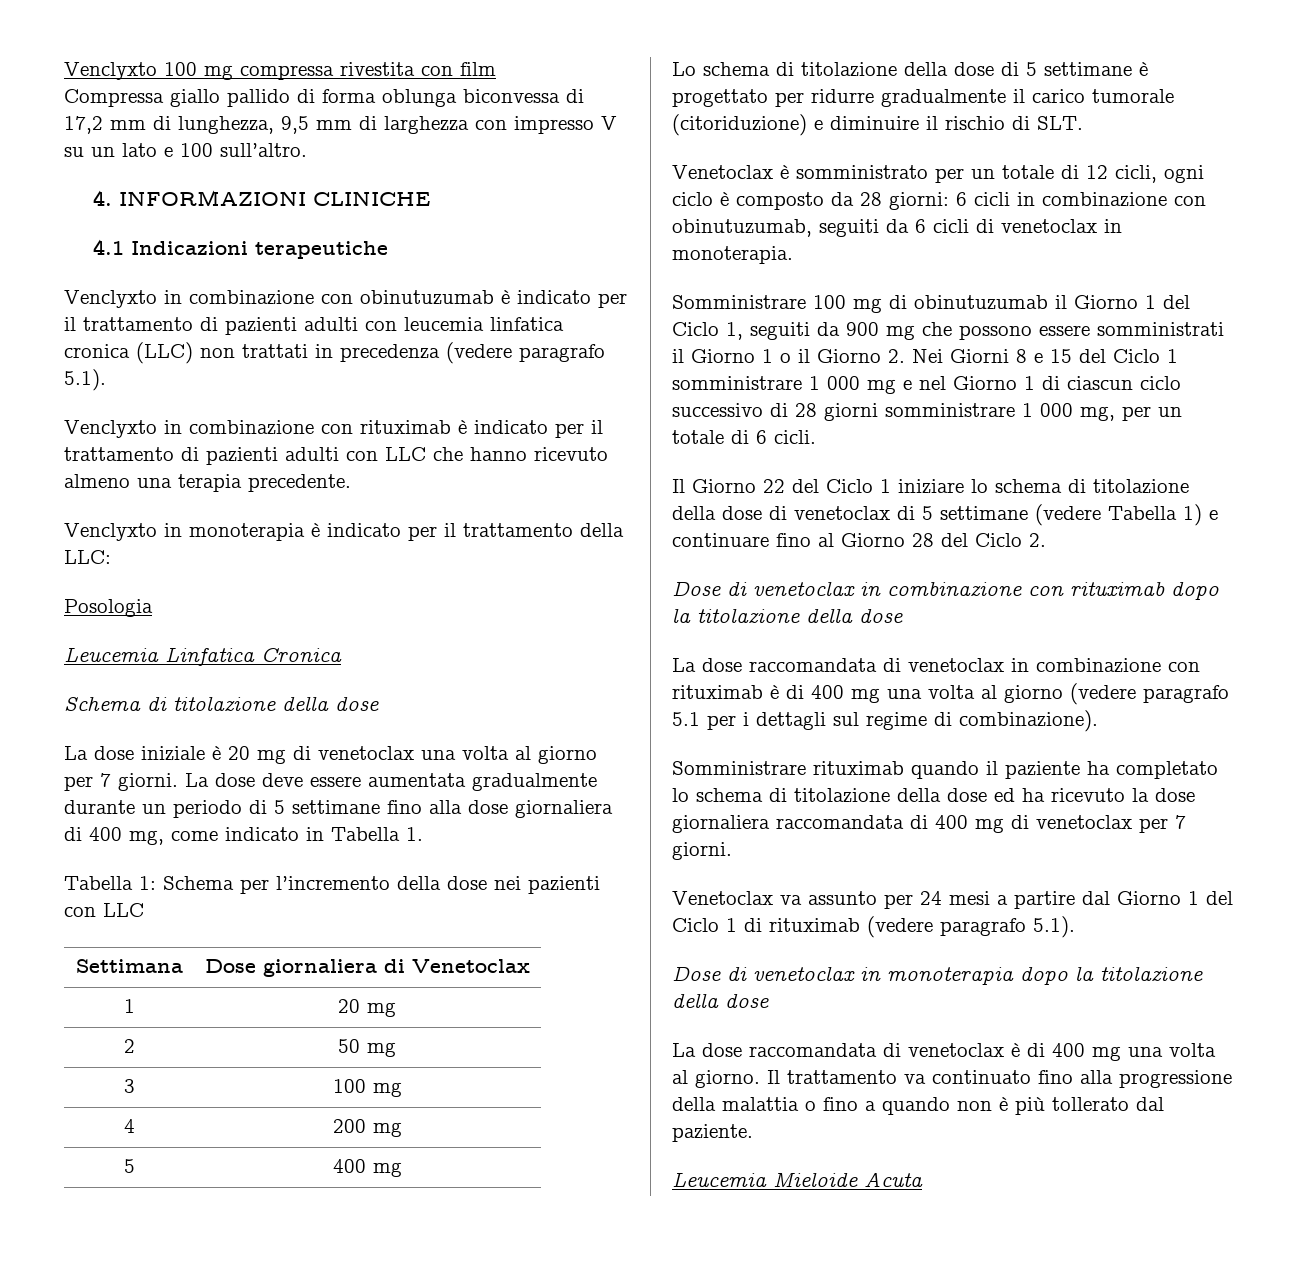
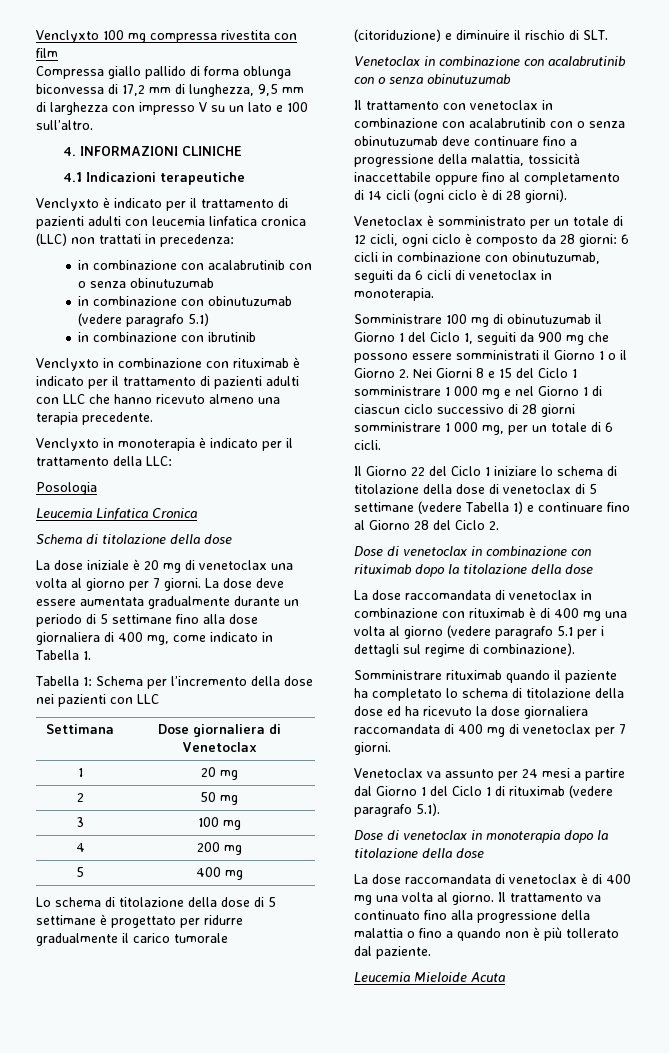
[164,290,494,305] in combinazione con obinutuzumab -> (99, 204) none
[340,342,605,364] [64,369,106,391] precedenza (vedere paragrafo 5.1). -> [160,234,234,247] [78,260,313,270] [78,278,215,288] [78,296,293,306] [78,313,210,327] [78,332,257,342] precedenza: // in combinazione con acalabrutinib con o senza obinutuzumab // in combinazione con obinutuzumab (vedere paragrafo 5.1) // in combinazione con ibrutinib
(1083, 123) none -> [354,56,626,66] [354,74,511,84] [354,100,553,110] [354,118,625,128] [354,136,577,146] [354,153,580,167] [354,172,620,185] [354,189,567,203] // Venetoclax in combinazione con acalabrutinib con o senza obinutuzumab // Il trattamento con venetoclax in combinazione con acalabrutinib con o senza obinutuzumab deve continuare fino a progressione della malattia, tossicità inaccettabile oppure fino al completamento di 14 cicli (ogni ciclo è di 28 giorni).

